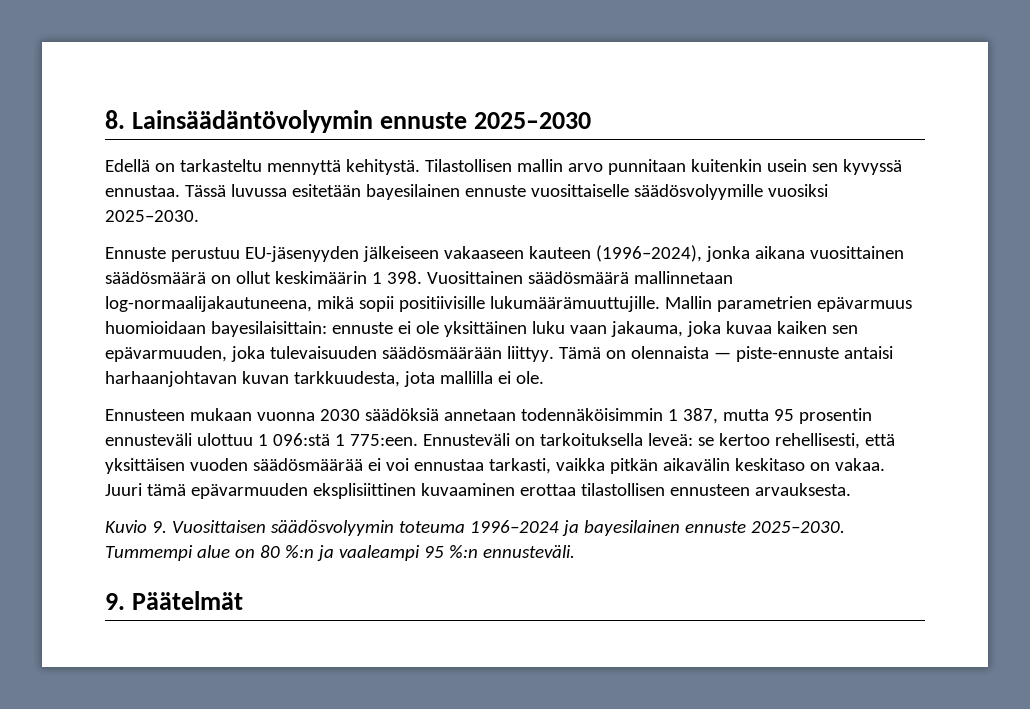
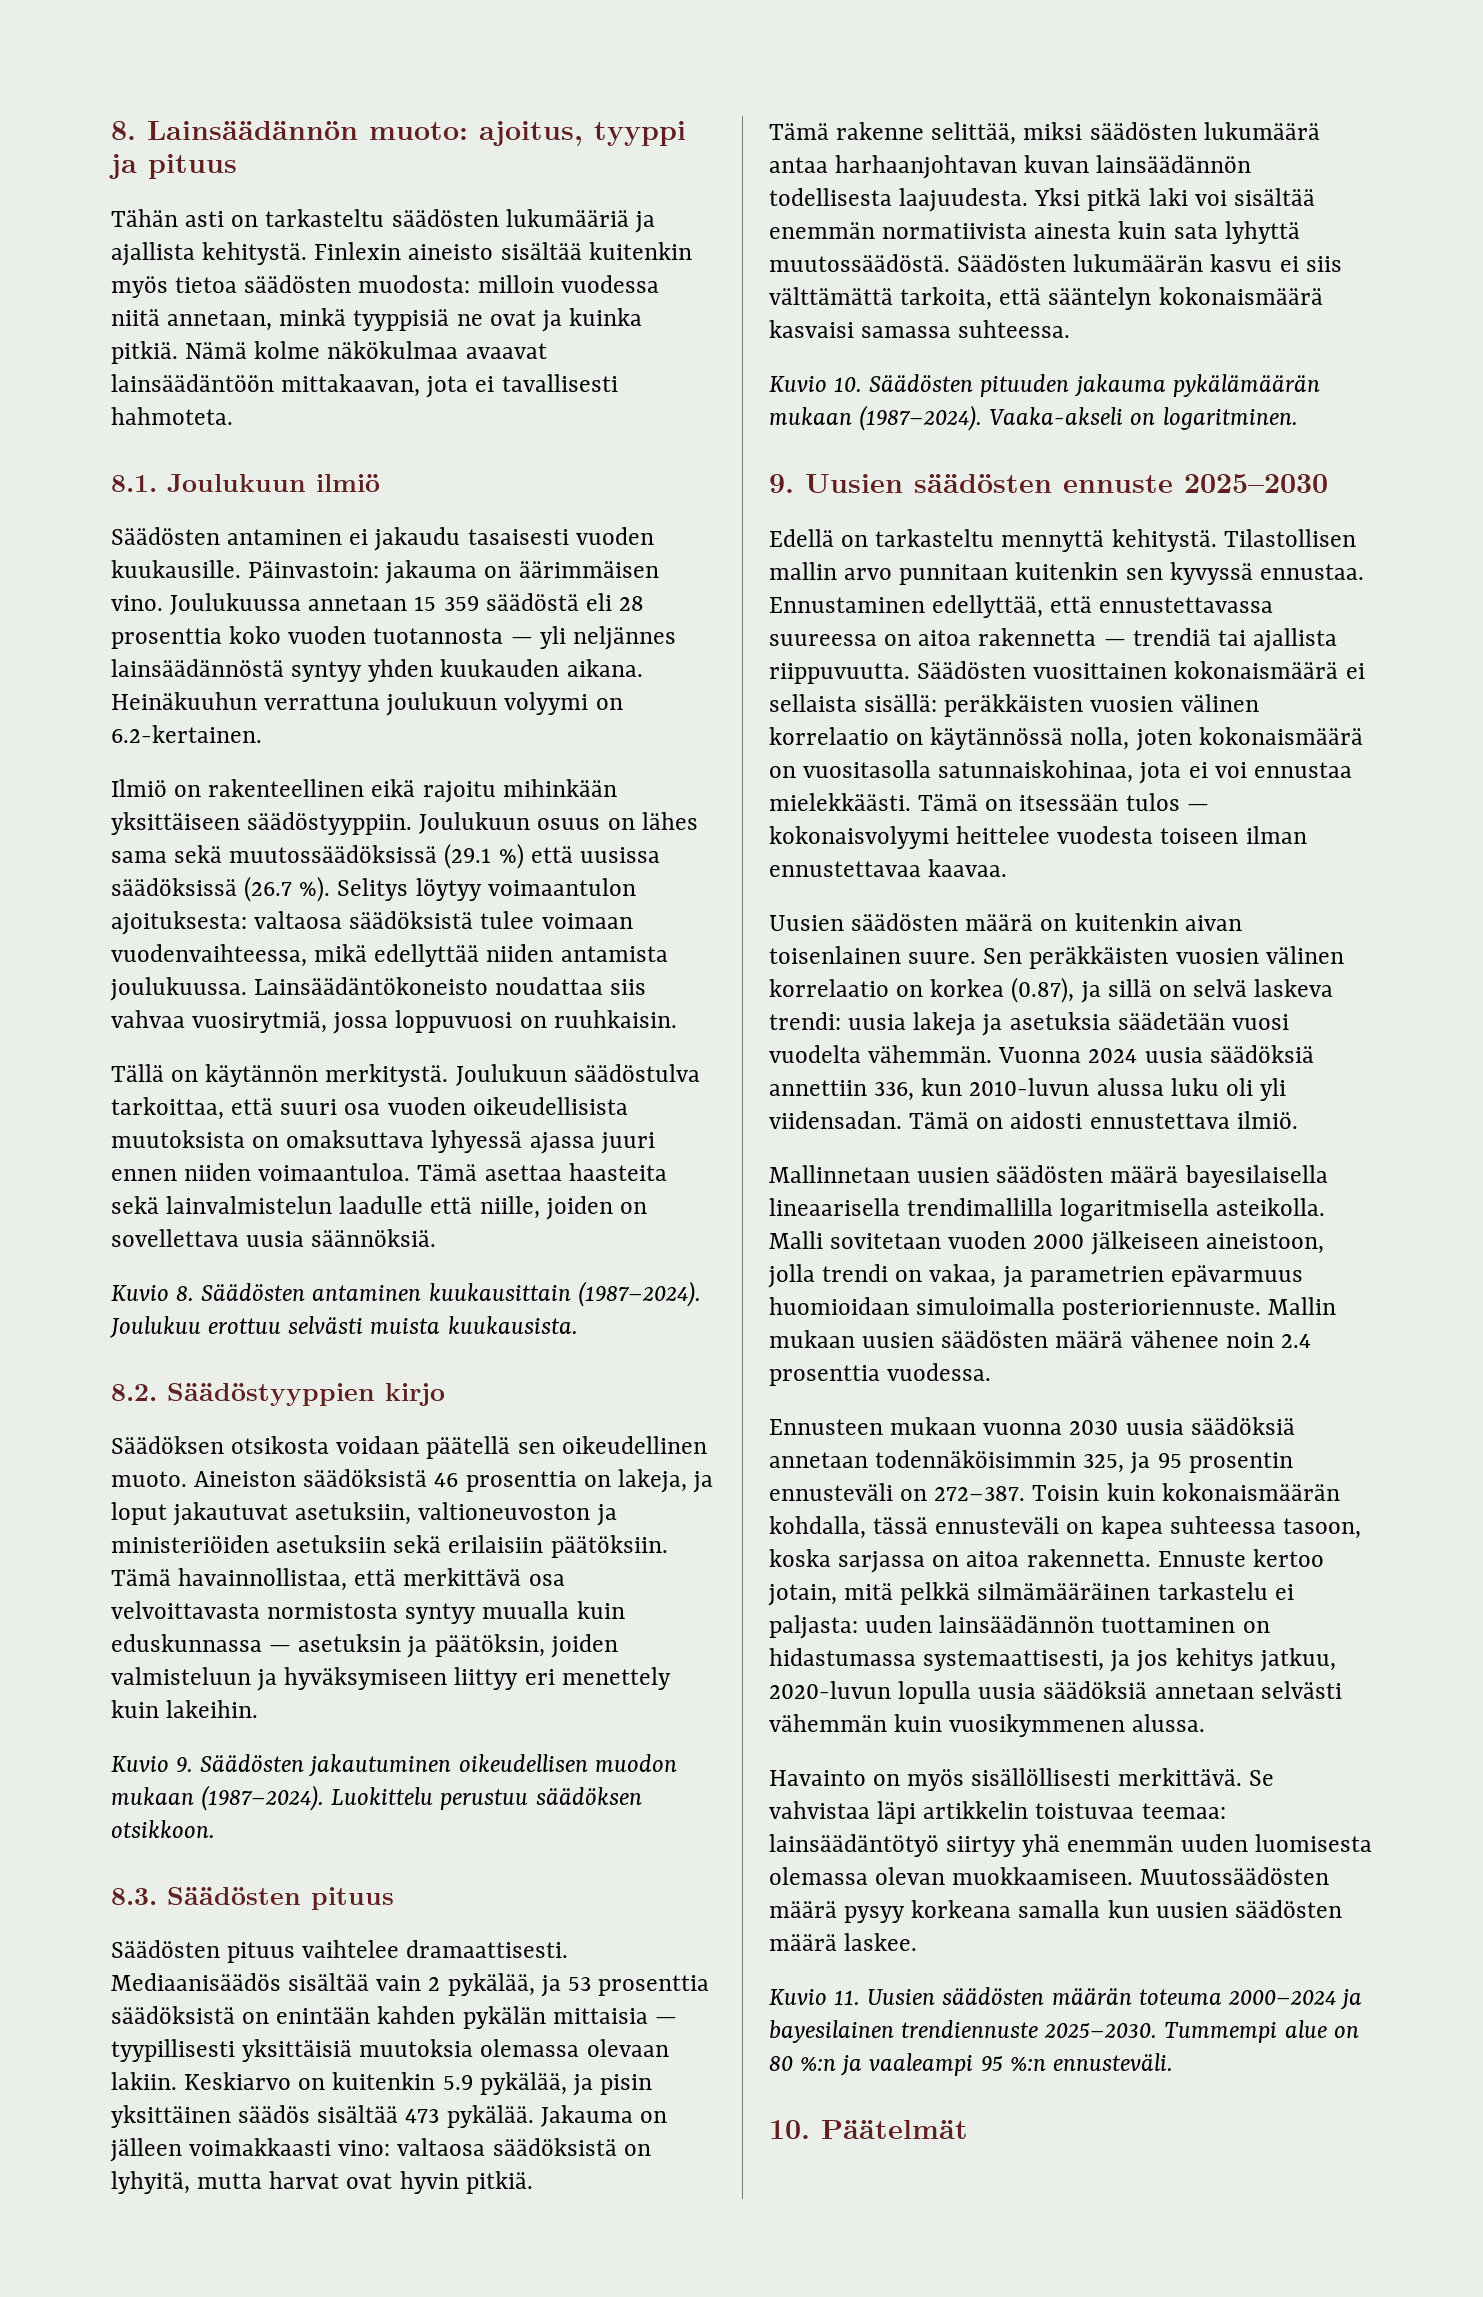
[105,110,374,133] 8. Lainsäädäntövolyymin -> [111,121,686,146] [109,154,237,179] [111,209,655,233] [111,242,692,266] [111,275,659,298] [111,308,643,332] [111,341,547,364] [111,374,618,398] [111,407,233,425] [111,474,380,492] [111,527,654,551] [111,560,659,584] [111,593,645,615] [111,626,676,650] [111,659,643,682] [111,692,623,716] [111,725,262,743] [111,779,617,803] [111,812,698,835] [111,843,660,869] [111,876,636,902] [111,911,633,935] [111,944,668,967] [110,977,647,1001] [111,1010,677,1034] [111,1064,700,1087] [111,1097,628,1120] [111,1130,655,1154] [111,1163,667,1181] [111,1196,647,1220] [111,1229,437,1247] [111,1281,701,1307] [110,1316,578,1338] [111,1383,445,1406] [111,1436,707,1459] [111,1469,714,1493] [111,1502,617,1526] [111,1535,668,1558] [111,1568,565,1591] [111,1601,625,1624] [111,1634,618,1658] [111,1667,671,1691] [111,1700,259,1718] [111,1754,677,1777] [111,1785,642,1811] [111,1820,215,1838] [111,1887,394,1910] [111,1940,569,1963] [111,1973,710,1997] [111,2006,677,2029] [111,2039,669,2062] [111,2072,653,2096] [111,2105,667,2128] [110,2138,651,2162] [111,2171,533,2194] [769,122,1320,145] [769,155,1252,179] [769,188,1315,212] [769,221,1300,244] [769,254,1342,272] [769,287,1323,310] [769,320,1071,338] [769,374,1320,397] [769,405,1298,431] [769,474,1052,493] 8. Lainsäädännön muoto: ajoitus, tyyppi ja pituus // Tähän asti on tarkasteltu säädösten lukumääriä ja ajallista kehitystä. Finlexin aineisto sisältää kuitenkin myös tietoa säädösten muodosta: milloin vuodessa niitä annetaan, minkä tyyppisiä ne ovat ja kuinka pitkiä. Nämä kolme näkökulmaa avaavat lainsäädäntöön mittakaavan, jota ei tavallisesti hahmoteta. // 8.1. Joulukuun ilmiö // Säädösten antaminen ei jakaudu tasaisesti vuoden kuukausille. Päinvastoin: jakauma on äärimmäisen vino. Joulukuussa annetaan 15 359 säädöstä eli 28 prosenttia koko vuoden tuotannosta — yli neljännes lainsäädännöstä syntyy yhden kuukauden aikana. Heinäkuuhun verrattuna joulukuun volyymi on 6.2-kertainen. // Ilmiö on rakenteellinen eikä rajoitu mihinkään yksittäiseen säädöstyyppiin. Joulukuun osuus on lähes sama sekä muutossäädöksissä (29.1 %) että uusissa säädöksissä (26.7 %). Selitys löytyy voimaantulon ajoituksesta: valtaosa säädöksistä tulee voimaan vuodenvaihteessa, mikä edellyttää niiden antamista joulukuussa. Lainsäädäntökoneisto noudattaa siis vahvaa vuosirytmiä, jossa loppuvuosi on ruuhkaisin. // Tällä on käytännön merkitystä. Joulukuun säädöstulva tarkoittaa, että suuri osa vuoden oikeudellisista muutoksista on omaksuttava lyhyessä ajassa juuri ennen niiden voimaantuloa. Tämä asettaa haasteita sekä lainvalmistelun laadulle että niille, joiden on sovellettava uusia säännöksiä. // Kuvio 8. Säädösten antaminen kuukausittain (1987–2024). Joulukuu erottuu selvästi muista kuukausista. // 8.2. Säädöstyyppien kirjo // Säädöksen otsikosta voidaan päätellä sen oikeudellinen muoto. Aineiston säädöksistä 46 prosenttia on lakeja, ja loput jakautuvat asetuksiin, valtioneuvoston ja ministeriöiden asetuksiin sekä erilaisiin päätöksiin. Tämä havainnollistaa, että merkittävä osa velvoittavasta normistosta syntyy muualla kuin eduskunnassa — asetuksin ja päätöksin, joiden valmisteluun ja hyväksymiseen liittyy eri menettely kuin lakeihin. // Kuvio 9. Säädösten jakautuminen oikeudellisen muodon mukaan (1987–2024). Luokittelu perustuu säädöksen otsikkoon. // 8.3. Säädösten pituus // Säädösten pituus vaihtelee dramaattisesti. Mediaanisäädös sisältää vain 2 pykälää, ja 53 prosenttia säädöksistä on enintään kahden pykälän mittaisia — tyypillisesti yksittäisiä muutoksia olemassa olevaan lakiin. Keskiarvo on kuitenkin 5.9 pykälää, ja pisin yksittäinen säädös sisältää 473 pykälää. Jakauma on jälleen voimakkaasti vino: valtaosa säädöksistä on lyhyitä, mutta harvat ovat hyvin pitkiä. // Tämä rakenne selittää, miksi säädösten lukumäärä antaa harhaanjohtavan kuvan lainsäädännön todellisesta laajuudesta. Yksi pitkä laki voi sisältää enemmän normatiivista ainesta kuin sata lyhyttä muutossäädöstä. Säädösten lukumäärän kasvu ei siis välttämättä tarkoita, että sääntelyn kokonaismäärä kasvaisi samassa suhteessa. // Kuvio 10. Säädösten pituuden jakauma pykälämäärän mukaan (1987–2024). Vaaka-akseli on logaritminen. // 9. Uusien säädösten
[766,159,807,172] usein -> (1119, 571) none
[184,184,828,200] [105,210,199,222] [105,245,904,262] [105,271,733,284] [105,296,912,312] [105,321,858,337] [105,346,893,362] [105,371,544,387] Tässä luvussa esitetään bayesilainen ennuste vuosittaiselle säädösvolyymille vuosiksi 2025–2030. // Ennuste perustuu EU-jäsenyyden jälkeiseen vakaaseen kauteen (1996–2024), jonka aikana vuosittainen säädösmäärä on ollut keskimäärin 1 398. Vuosittainen säädösmäärä mallinnetaan log-normaalijakautuneena, mikä sopii positiivisille lukumäärämuuttujille. Mallin parametrien epävarmuus huomioidaan bayesilaisittain: ennuste ei ole yksittäinen luku vaan jakauma, joka kuvaa kaiken sen epävarmuuden, joka tulevaisuuden säädösmäärään liittyy. Tämä on olennaista — piste-ennuste antaisi harhaanjohtavan kuvan tarkkuudesta, jota mallilla ei ole. -> [769,595,1274,618] [769,628,1338,652] [769,661,1365,684] [769,694,1259,717] [769,727,1363,751] [769,760,1352,784] [769,793,1209,811] [769,826,1307,849] [769,859,1008,877] [769,913,1242,931] [769,946,1344,969] [769,977,1334,1003] [769,1012,1289,1036] [769,1045,1314,1063] [769,1078,1287,1101] [769,1111,1298,1129] [769,1165,1328,1188] [769,1198,1326,1222] [769,1231,1324,1255] [768,1264,1303,1288] [769,1297,1337,1320] [769,1330,1311,1348] [769,1363,992,1386] Ennustaminen edellyttää, että ennustettavassa suureessa on aitoa rakennetta — trendiä tai ajallista riippuvuutta. Säädösten vuosittainen kokonaismäärä ei sellaista sisällä: peräkkäisten vuosien välinen korrelaatio on käytännössä nolla, joten kokonaismäärä on vuositasolla satunnaiskohinaa, jota ei voi ennustaa mielekkäästi. Tämä on itsessään tulos — kokonaisvolyymi heittelee vuodesta toiseen ilman ennustettavaa kaavaa. // Uusien säädösten määrä on kuitenkin aivan toisenlainen suure. Sen peräkkäisten vuosien välinen korrelaatio on korkea (0.87), ja sillä on selvä laskeva trendi: uusia lakeja ja asetuksia säädetään vuosi vuodelta vähemmän. Vuonna 2024 uusia säädöksiä annettiin 336, kun 2010-luvun alussa luku oli yli viidensadan. Tämä on aidosti ennustettava ilmiö. // Mallinnetaan uusien säädösten määrä bayesilaisella lineaarisella trendimallilla logaritmisella asteikolla. Malli sovitetaan vuoden 2000 jälkeiseen aineistoon, jolla trendi on vakaa, ja parametrien epävarmuus huomioidaan simuloimalla posterioriennuste. Mallin mukaan uusien säädösten määrä vähenee noin 2.4 prosenttia vuodessa.
(360, 415) none -> [1125,1419,1184,1435] uusia
[667,408,872,424] [105,433,895,449] [105,458,885,474] [105,483,851,499] [105,520,559,536] 1 387, mutta 95 prosentin ennusteväli ulottuu 1 096:stä 1 775:een. Ennusteväli on tarkoituksella leveä: se kertoo rehellisesti, että yksittäisen vuoden säädösmäärää ei voi ennustaa tarkasti, vaikka pitkän aikavälin keskitaso on vakaa. Juuri tämä epävarmuuden eksplisiittinen kuvaaminen erottaa tilastollisen ennusteen arvauksesta. // Kuvio 9. Vuosittaisen säädösvolyymin toteuma 1996–2024 -> [1083,1452,1293,1474] [769,1483,1340,1501] [769,1516,1361,1539] [769,1549,1324,1573] [768,1582,1294,1606] [769,1615,1270,1639] [769,1648,1336,1672] [769,1681,1342,1704] [769,1714,1206,1737] [769,1768,1274,1791] [769,1801,1226,1824] [769,1834,1372,1857] [769,1867,1330,1885] [769,1900,1342,1923] [769,1933,918,1951] [769,1987,1336,2005] 325, ja 95 prosentin ennusteväli on 272–387. Toisin kuin kokonaismäärän kohdalla, tässä ennusteväli on kapea suhteessa tasoon, koska sarjassa on aitoa rakennetta. Ennuste kertoo jotain, mitä pelkkä silmämääräinen tarkastelu ei paljasta: uuden lainsäädännön tuottaminen on hidastumassa systemaattisesti, ja jos kehitys jatkuu, 2020-luvun lopulla uusia säädöksiä annetaan selvästi vähemmän kuin vuosikymmenen alussa. // Havainto on myös sisällöllisesti merkittävä. Se vahvistaa läpi artikkelin toistuvaa teemaa: lainsäädäntötyö siirtyy yhä enemmän uuden luomisesta olemassa olevan muokkaamiseen. Muutossäädösten määrä pysyy korkeana samalla kun uusien säädösten määrä laskee. // Kuvio 11. Uusien säädösten määrän toteuma 2000–2024
[684,521,746,533] ennuste -> [901,2020,1039,2038] trendiennuste
[105,593,125,610] 9. -> [769,2120,810,2139] 10.

